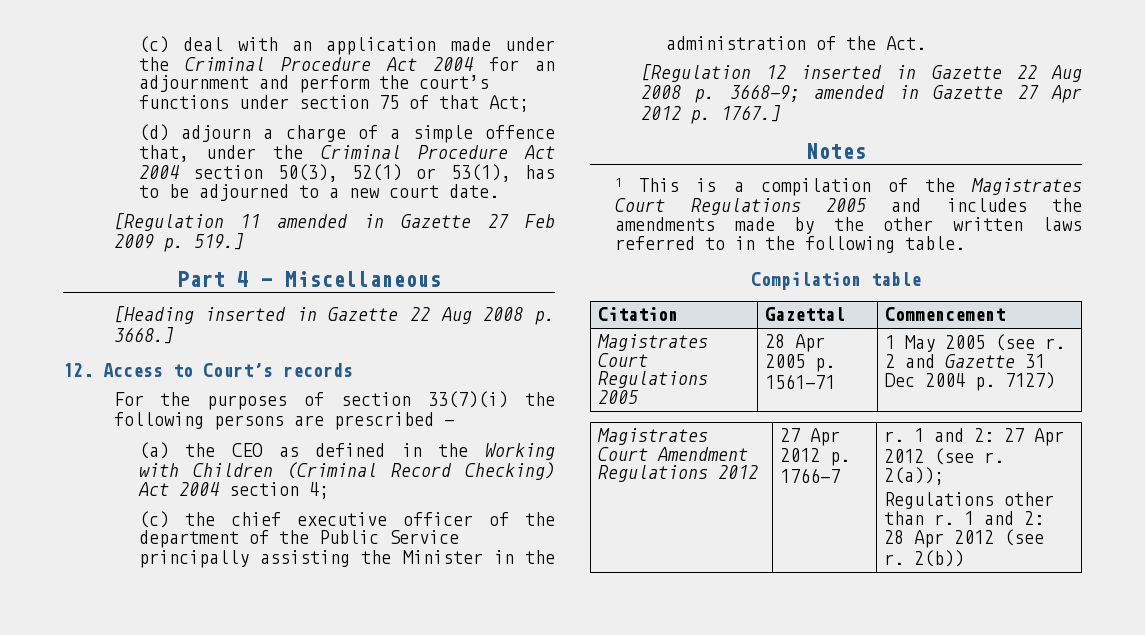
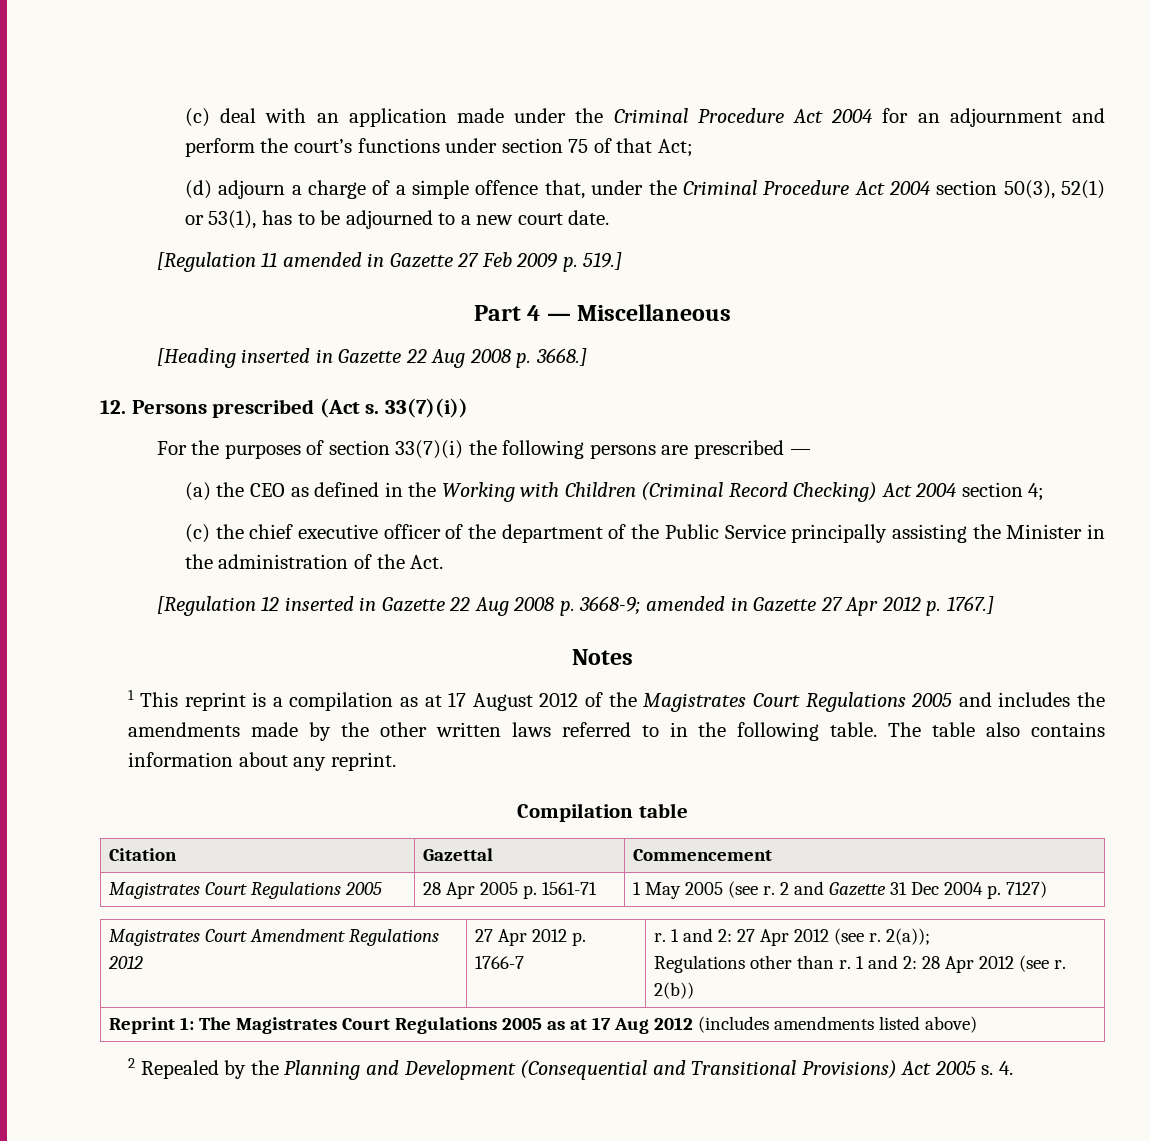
[103,363,353,377] Access to Court’s records -> [131,398,468,418] Persons prescribed (Act s. 33(7)(i))
(680, 185) none -> [184,692,246,711] reprint
(871, 187) none -> [400,692,579,711] as at 17 August 2012
(966, 243) none -> [888,722,1105,737] [128,752,396,771] The table also contains information about any reprint.
(965, 558) none -> [108,1016,977,1034] [128,1058,1013,1080] // Reprint 1: The Magistrates Court Regulations 2005 as at 17 Aug 2012 (includes amendments listed above) // 2 Repealed by the Planning and Development (Consequential and Transitional Provisions) Act 2005 s. 4.

